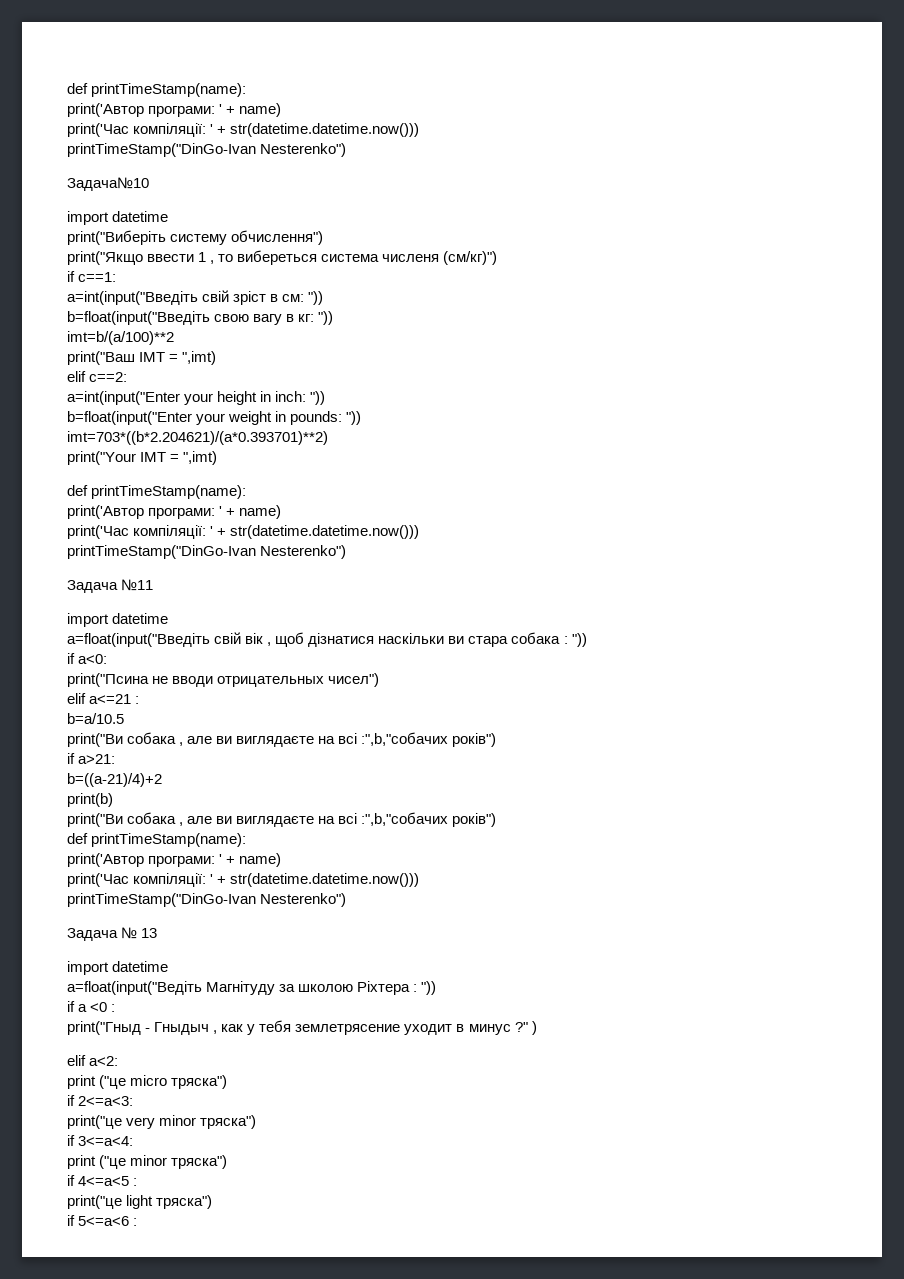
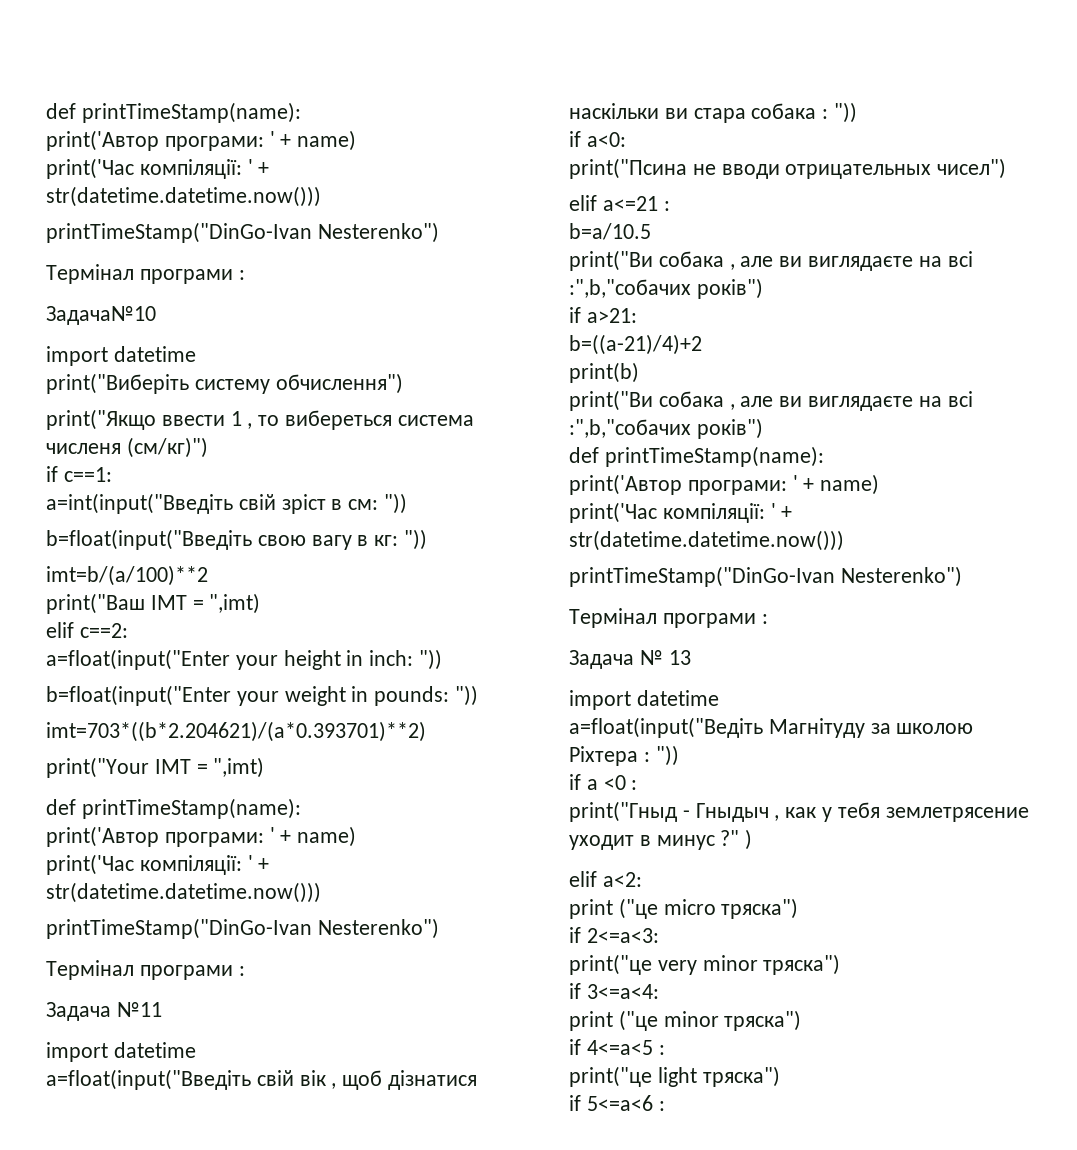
(347, 150) none -> [46,264,245,284] // Термінал програми :
[67,391,180,405] a=int(input("Enter -> [46,649,230,670] a=float(input("Enter
(347, 552) none -> [46,960,245,980] // Термінал програми :
(347, 900) none -> [569,608,768,628] // Термінал програми :

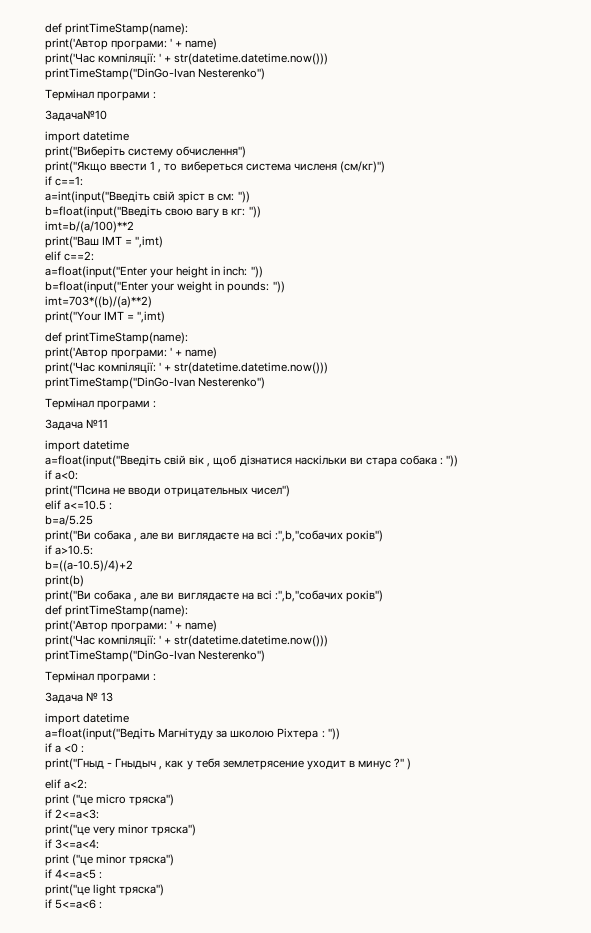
[46,721,426,742] imt=703*((b*2.204621)/(a*0.393701)**2) -> [45,296,152,308] imt=703*((b)/(a)**2)
[602,196,670,211] [569,223,651,240] a<=21 : // b=a/10.5 -> [64,500,113,510] [45,515,93,526] a<=10.5 : // b=a/5.25
[586,308,637,323] [569,334,702,355] a>21: // b=((a-21)/4)+2 -> [55,545,94,555] [45,560,133,572] a>10.5: // b=((a-10.5)/4)+2

